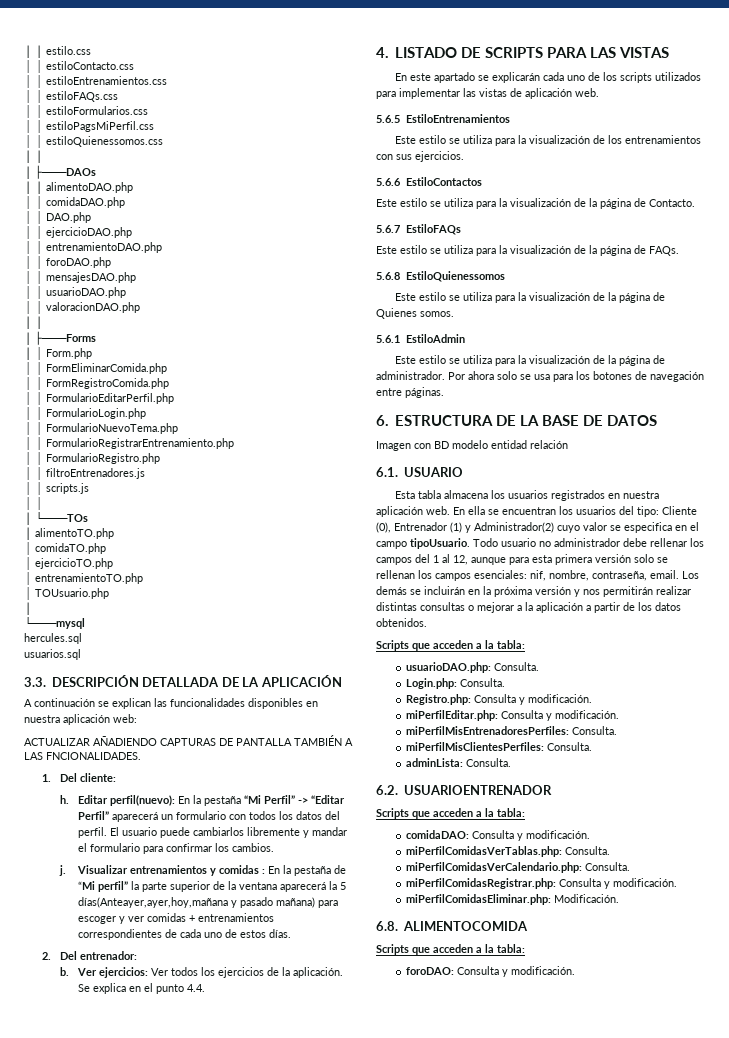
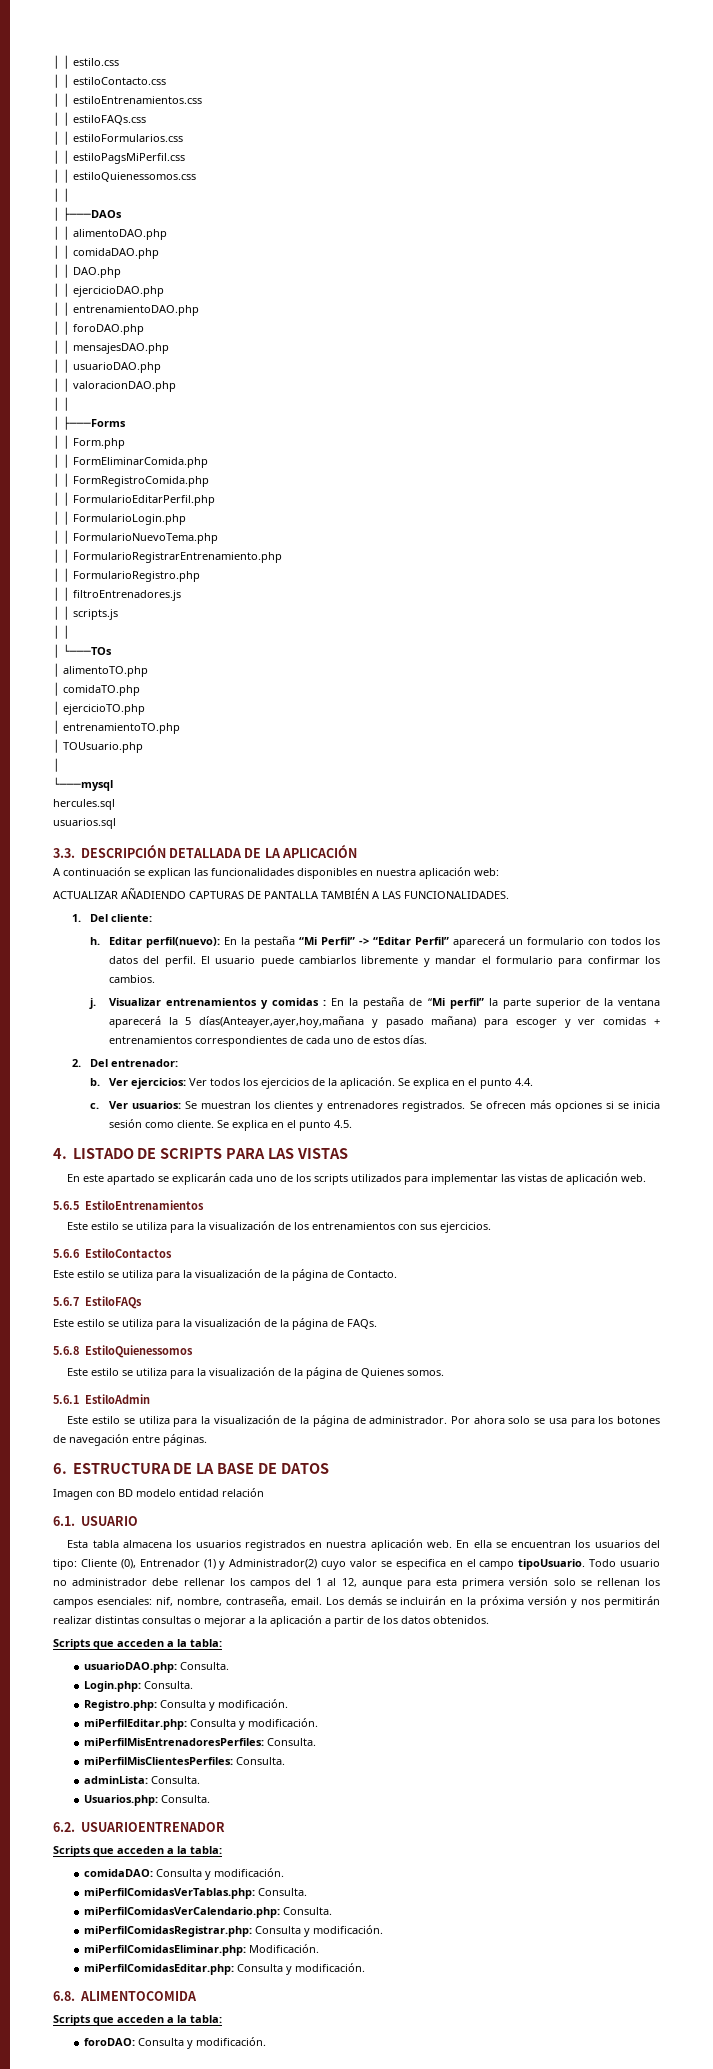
[46,752,141,760] FNCIONALIDADES. -> [404,891,509,899] FUNCIONALIDADES.
(205, 988) none -> [90,1100,661,1112] [108,1119,352,1131] // c. Ver usuarios: Se muestran los clientes y entrenadores registrados. Se ofrecen más opciones si se inicia sesión como cliente. Se explica en el punto 4.5.
(512, 762) none -> [83,1795,210,1806] // Usuarios.php: Consulta.
(620, 898) none -> [83,1963,365,1975] // miPerfilComidasEditar.php: Consulta y modificación.

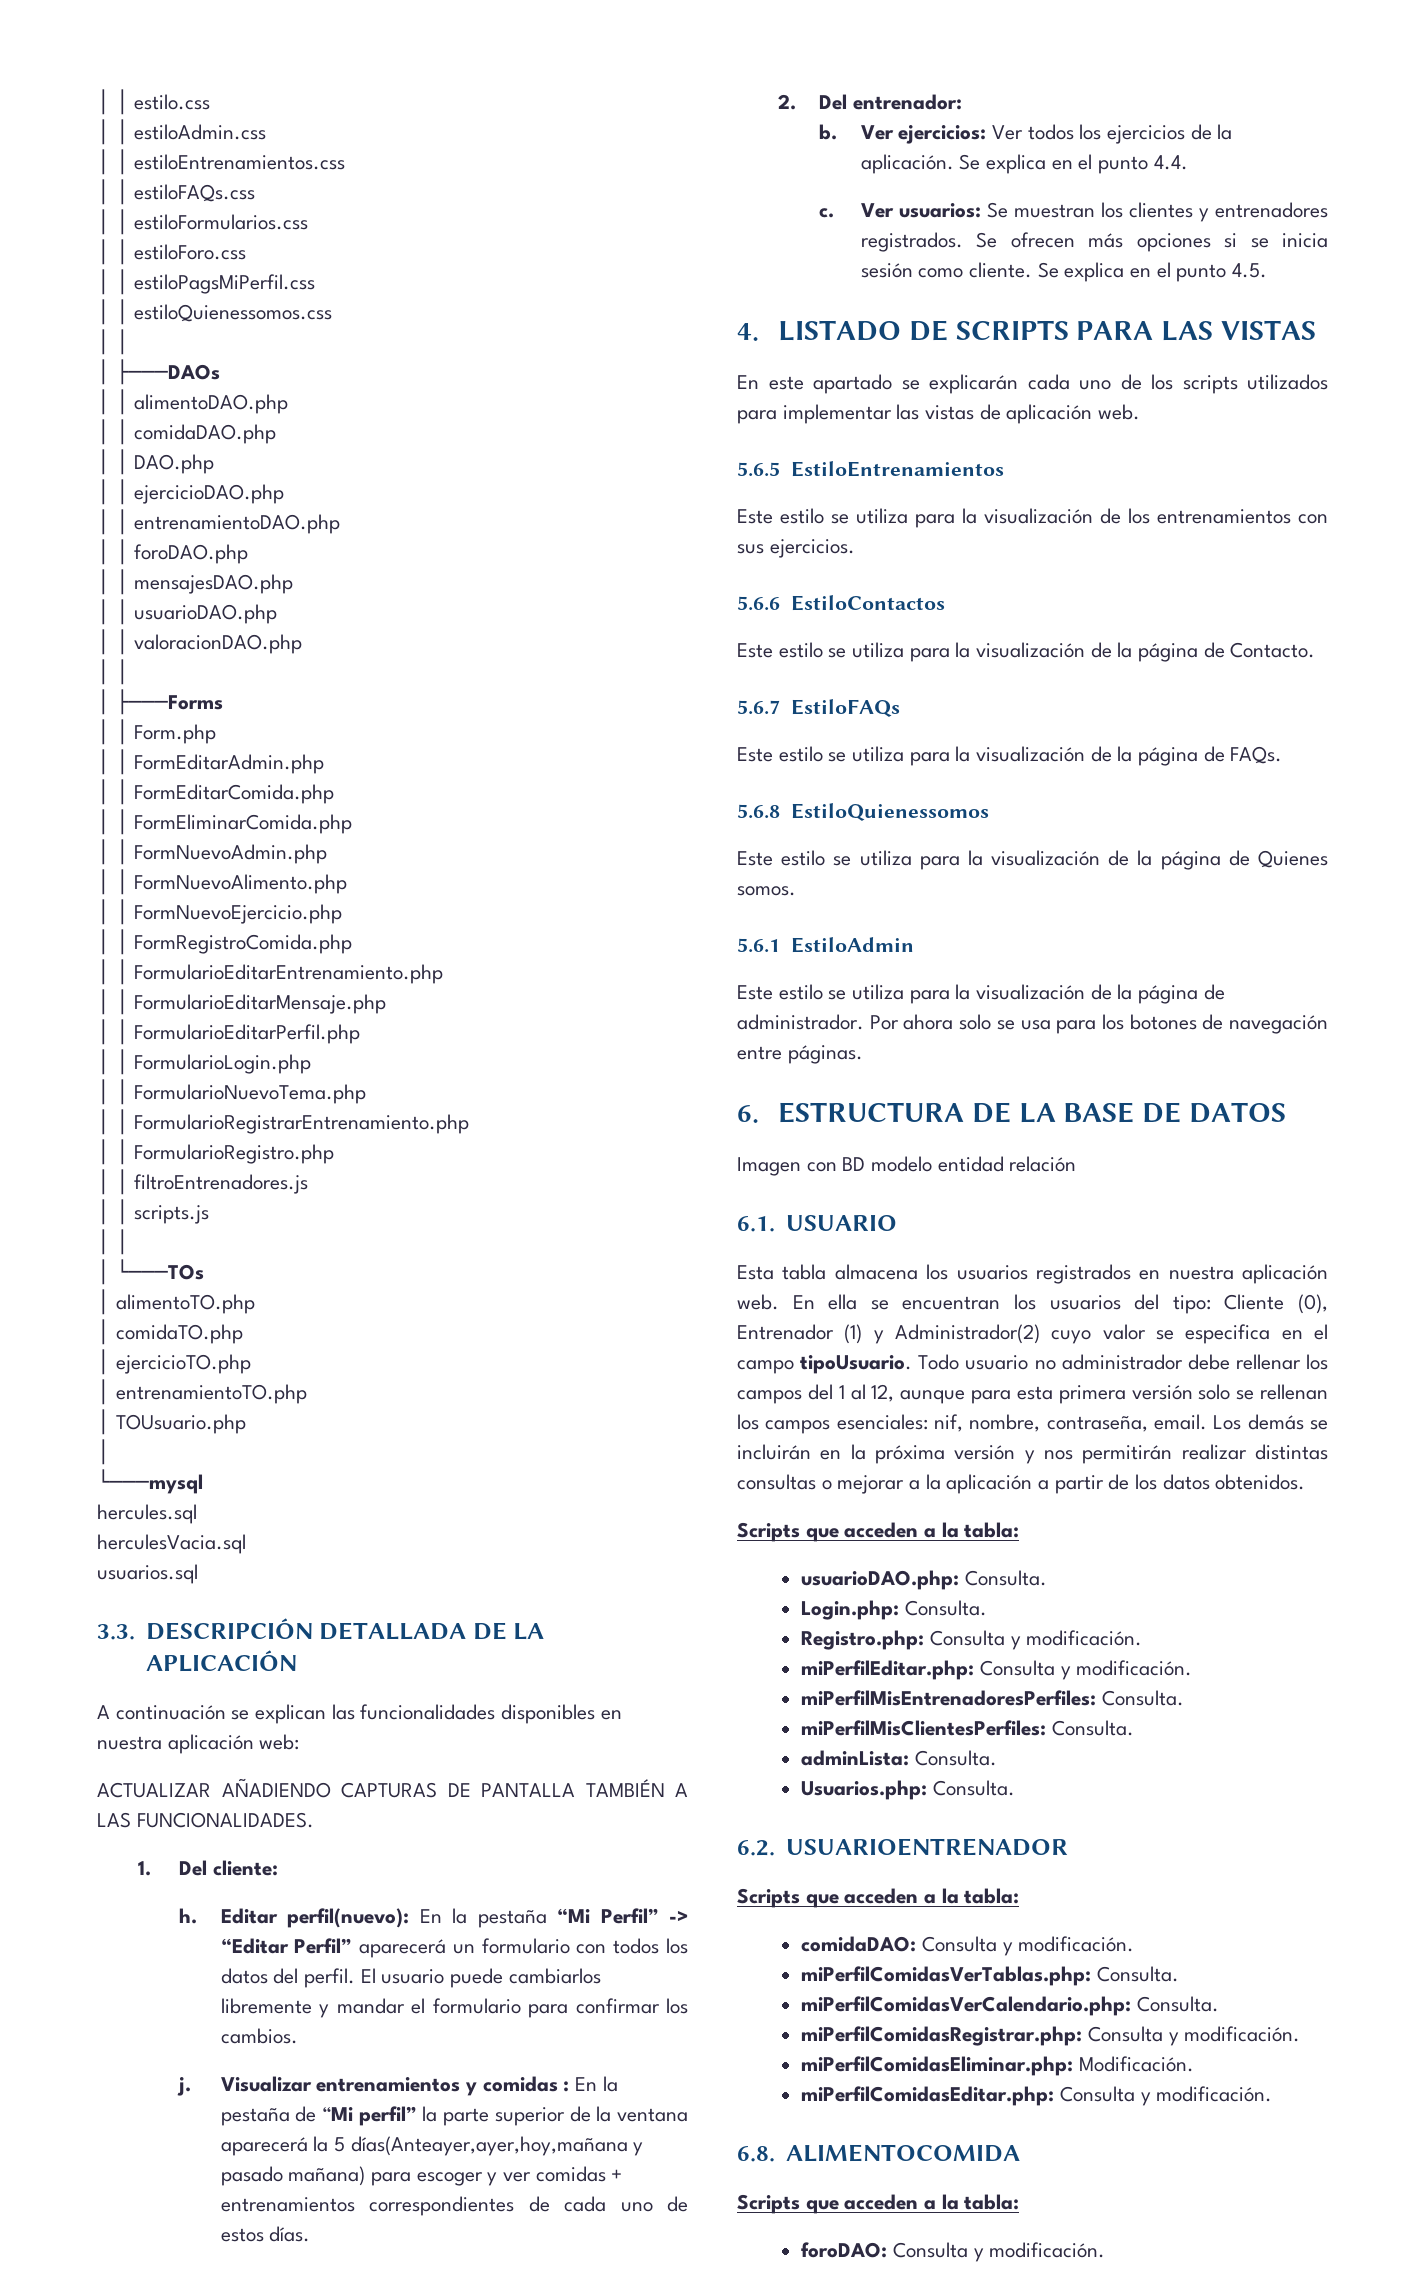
[73,77,166,85] estiloContacto.css -> [134,124,267,140] estiloAdmin.css
(183, 138) none -> [97,239,247,265] // │ │ estiloForo.css
[73,457,208,468] [53,473,209,487] FormEliminarComida.php // │ │ FormRegistroComida.php -> [134,754,325,774] [97,779,335,805] [97,809,353,835] [97,839,328,865] [97,869,348,895] [97,899,343,925] [97,929,353,955] [97,959,444,985] [97,989,387,1015] FormEditarAdmin.php // │ │ FormEditarComida.php // │ │ FormEliminarComida.php // │ │ FormNuevoAdmin.php // │ │ FormNuevoAlimento.php // │ │ FormNuevoEjercicio.php // │ │ FormRegistroComida.php // │ │ FormularioEditarEntrenamiento.php // │ │ FormularioEditarMensaje.php
(115, 804) none -> [97,1534,246,1554] // herculesVacia.sql

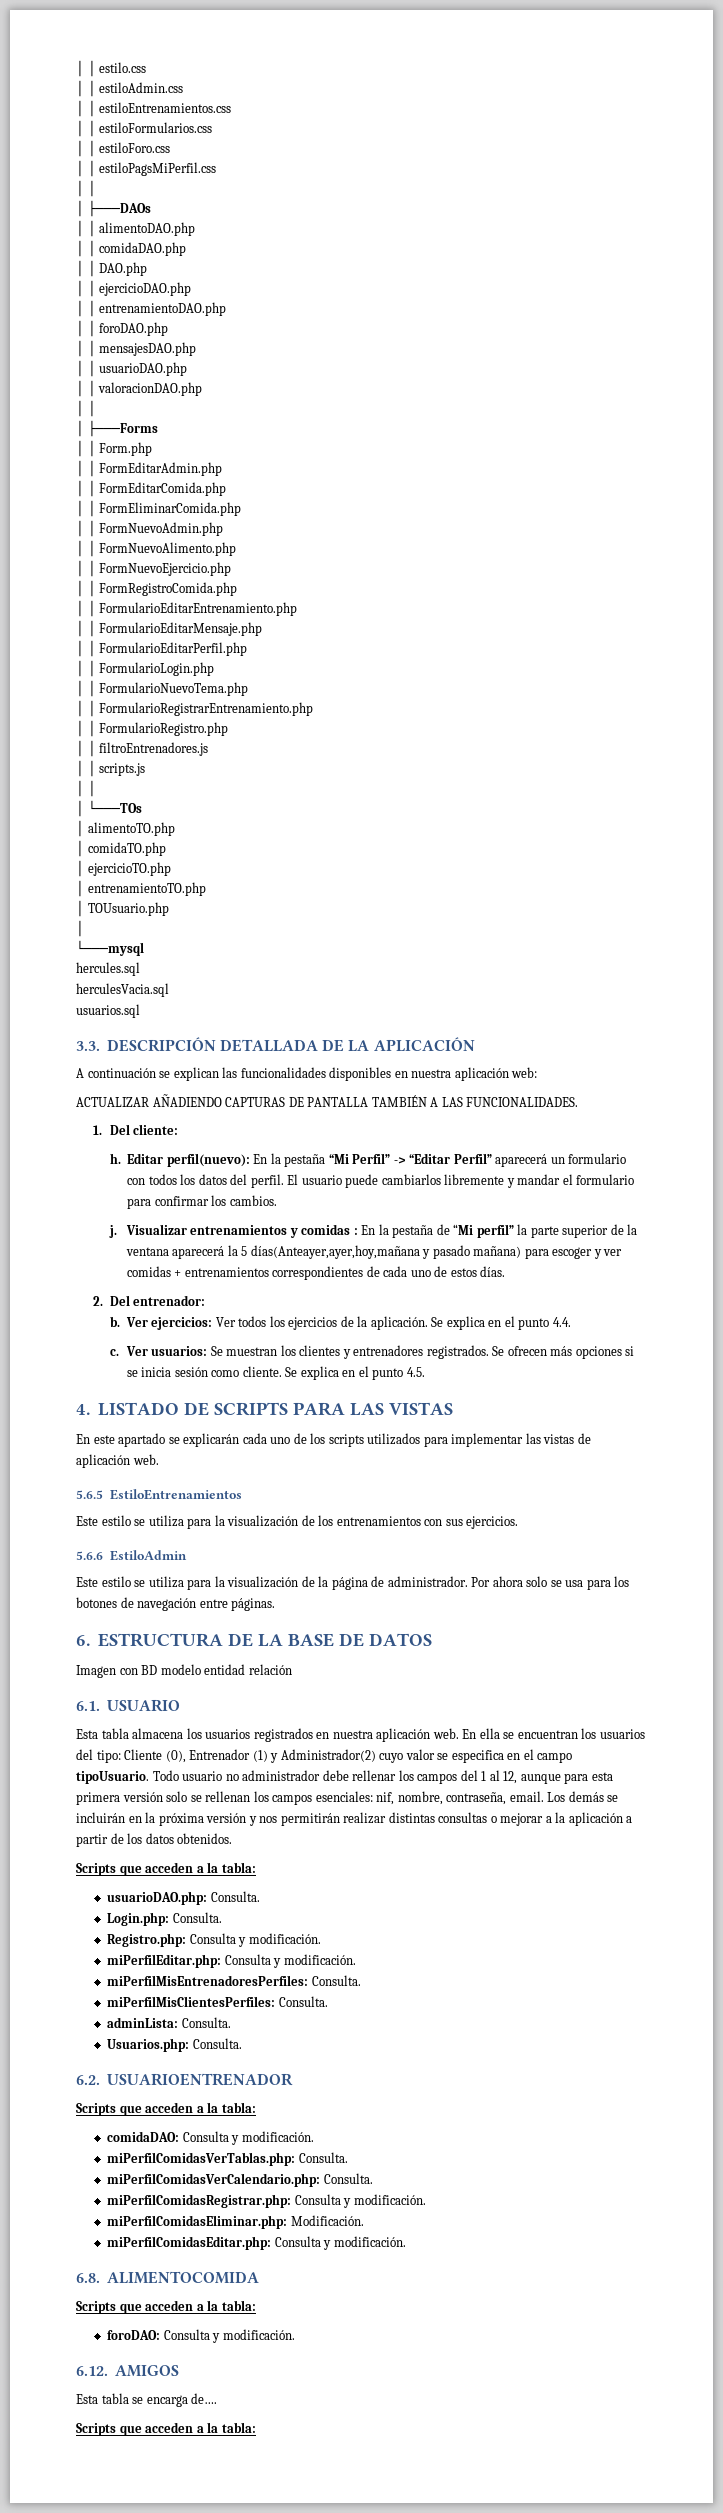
[97,179,256,205] // │ │ estiloFAQs.css -> (232, 107) none
[97,299,333,325] // │ │ estiloQuienessomos.css -> (217, 169) none
[790,595,945,611] [737,642,1316,662] [737,699,900,717] [737,746,1283,766] [737,803,989,821] [737,850,1328,870] [737,886,796,896] [737,938,780,953] EstiloContactos // Este estilo se utiliza para la visualización de la página de Contacto. // 5.6.7 EstiloFAQs // Este estilo se utiliza para la visualización de la página de FAQs. // 5.6.8 EstiloQuienessomos // Este estilo se utiliza para la visualización de la página de Quienes somos. // 5.6.1 -> (103, 1555) none
(1106, 2250) none -> [76,2365,179,2377] [76,2393,218,2407] [76,2422,256,2436] // 6.12. AMIGOS // Esta tabla se encarga de…. // Scripts que acceden a la tabla:

